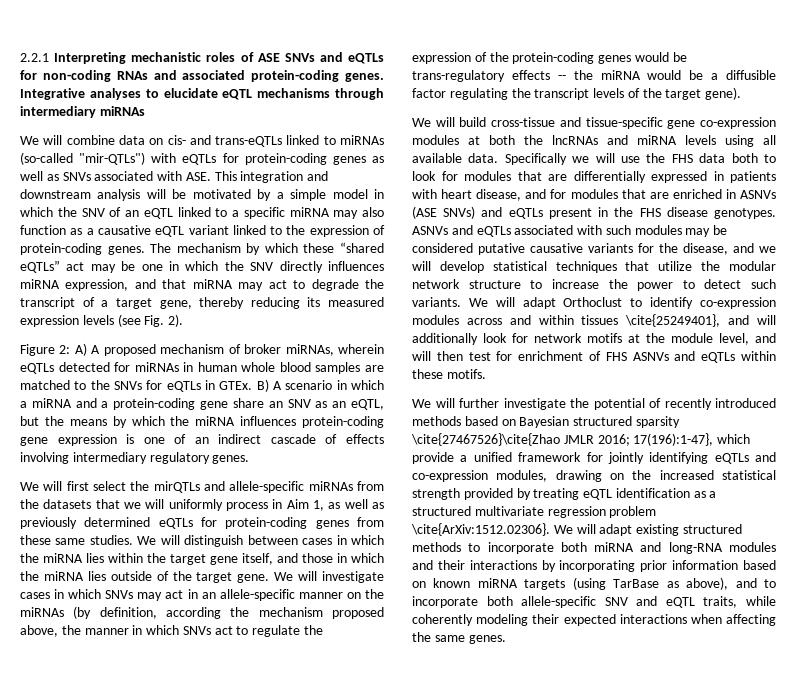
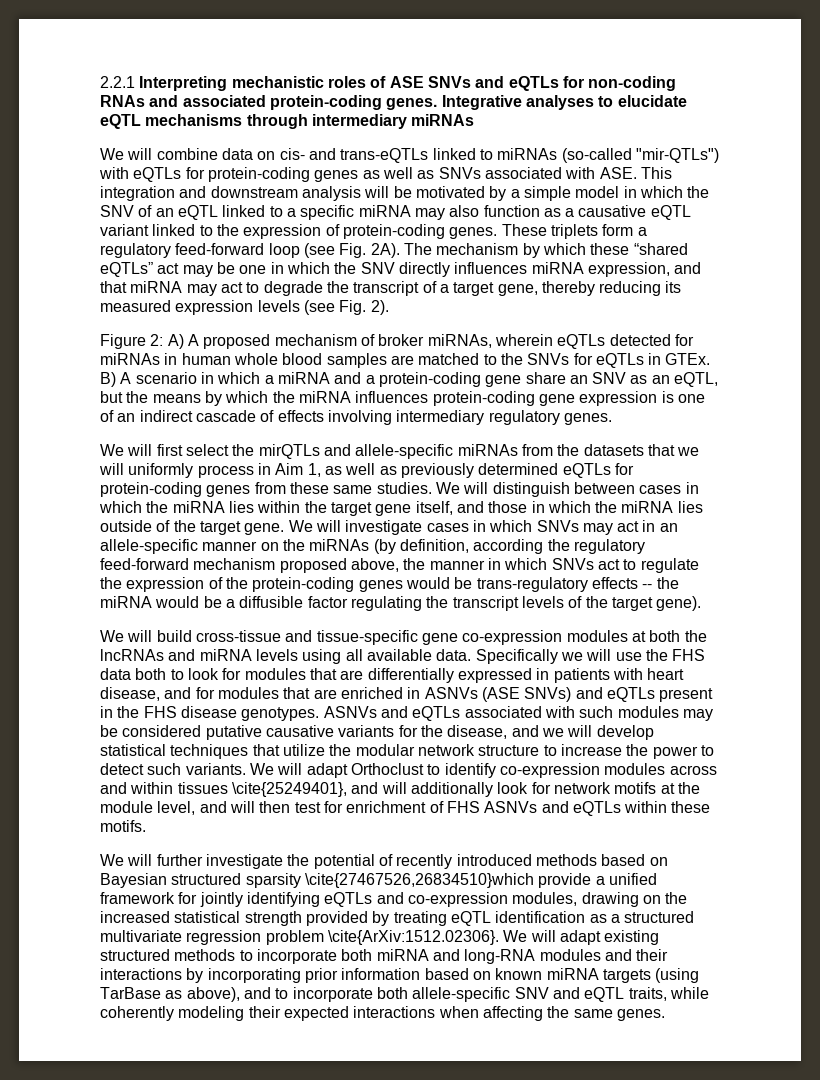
(145, 250) none -> [501,224,647,239] [100,243,400,258] These triplets form a regulatory feed-forward loop (see Fig. 2A).
(250, 612) none -> [573,539,645,554] [100,558,189,570] regulatory feed-forward
[411,433,751,446] \cite{27467526}\cite{Zhao JMLR 2016; 17(196):1-47}, which -> [304,873,534,888] \cite{27467526,26834510}which

